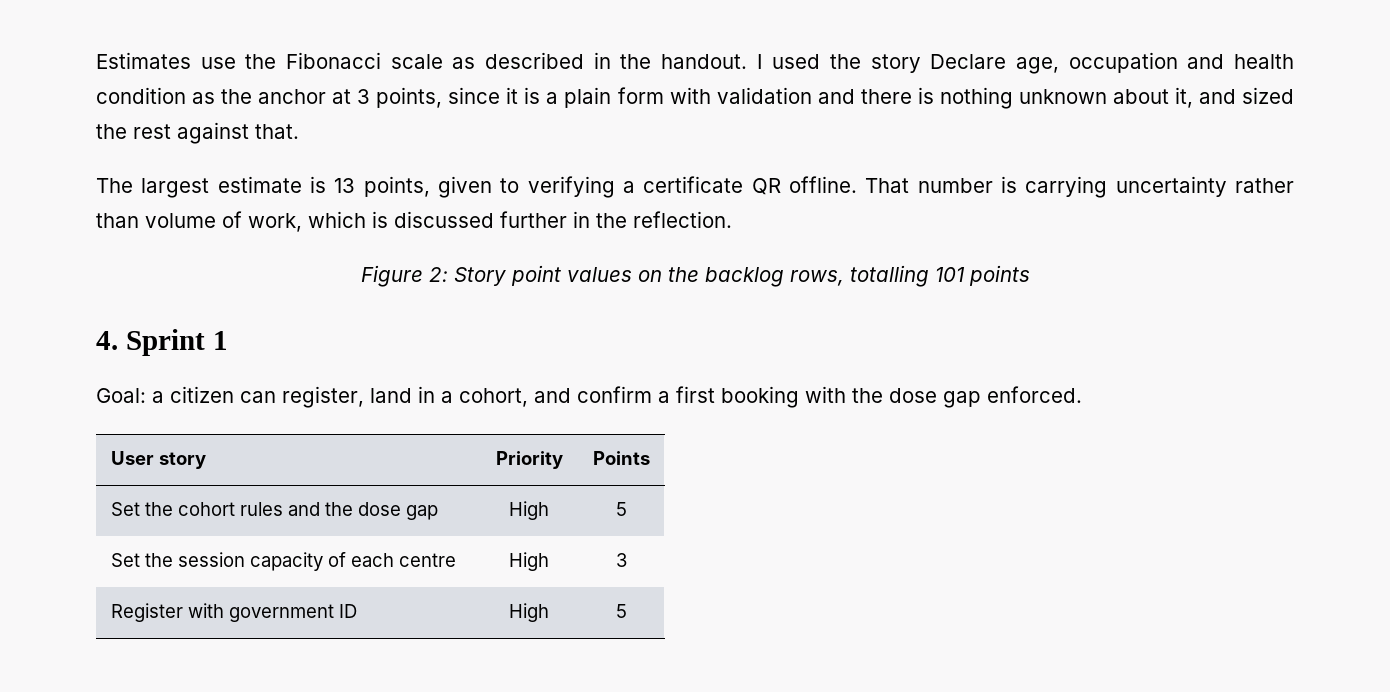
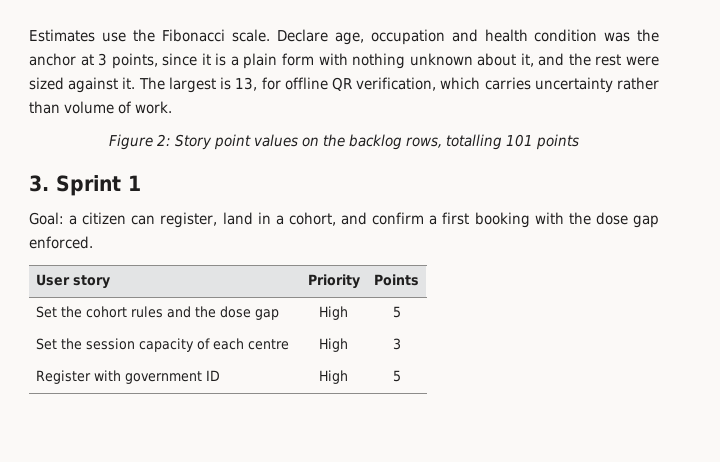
[390,52,921,73] scale as described in the handout. I used the story -> [232,29,271,42] scale.
[192,92,216,104] as -> [604,32,631,42] was
[716,87,934,104] validation and there is -> (348, 59) none
[1242,87,1295,104] sized -> (565, 59) none
[177,122,299,144] [96,176,1108,198] against that. // The largest estimate is 13 points, given to verifying a certificate QR offline. That number is carrying -> [625,56,659,66] [29,77,531,93] were sized against it. The largest is 13, for offline QR verification, which carries
[248,211,732,232] work, which is discussed further in the reflection. -> [135,101,173,114] work.
[96,331,118,350] 4. -> [29,175,49,192] 3.

